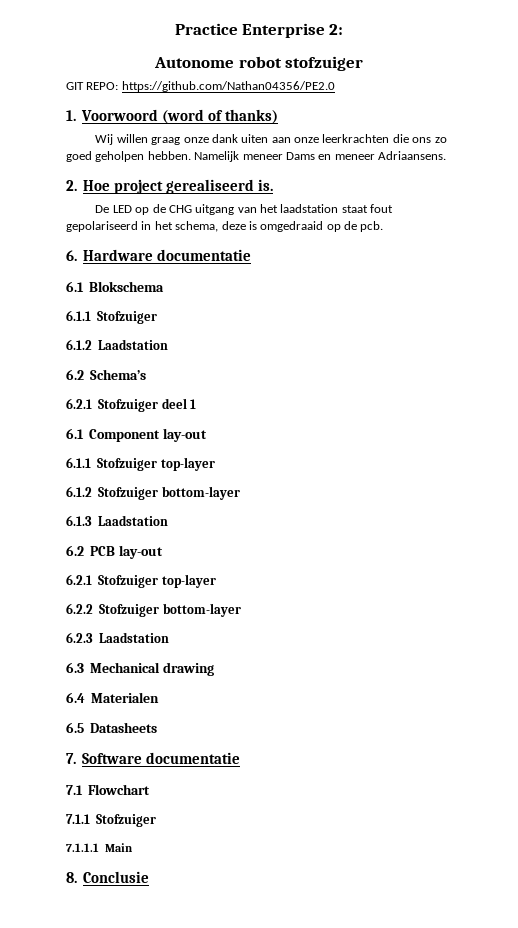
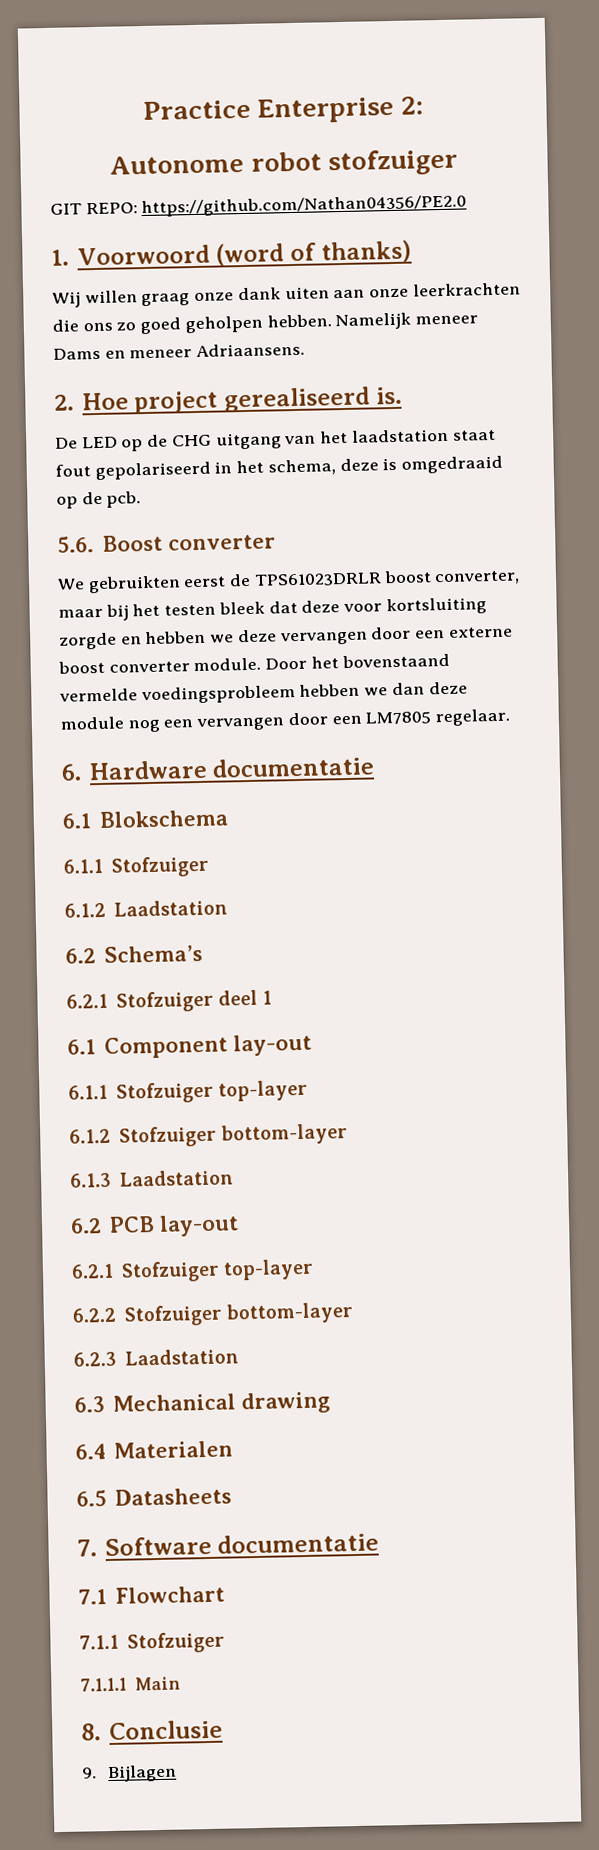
(384, 226) none -> [57,534,276,553] [57,570,521,594] [58,597,487,621] [59,626,513,650] [58,653,450,674] [59,681,468,705] [60,708,511,733] // 5.6. Boost converter // We gebruikten eerst de TPS61023DRLR boost converter, maar bij het testen bleek dat deze voor kortsluiting zorgde en hebben we deze vervangen door een externe boost converter module. Door het bovenstaand vermelde voedingsprobleem hebben we dan deze module nog een vervangen door een LM7805 regelaar.
(150, 877) none -> [82,1764,177,1783] // 9. Bijlagen

